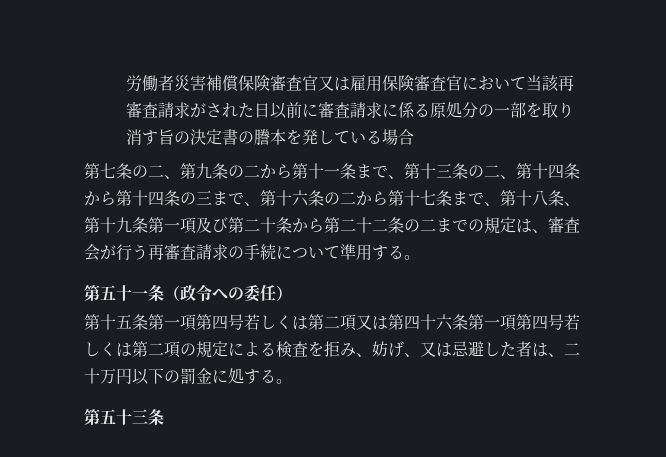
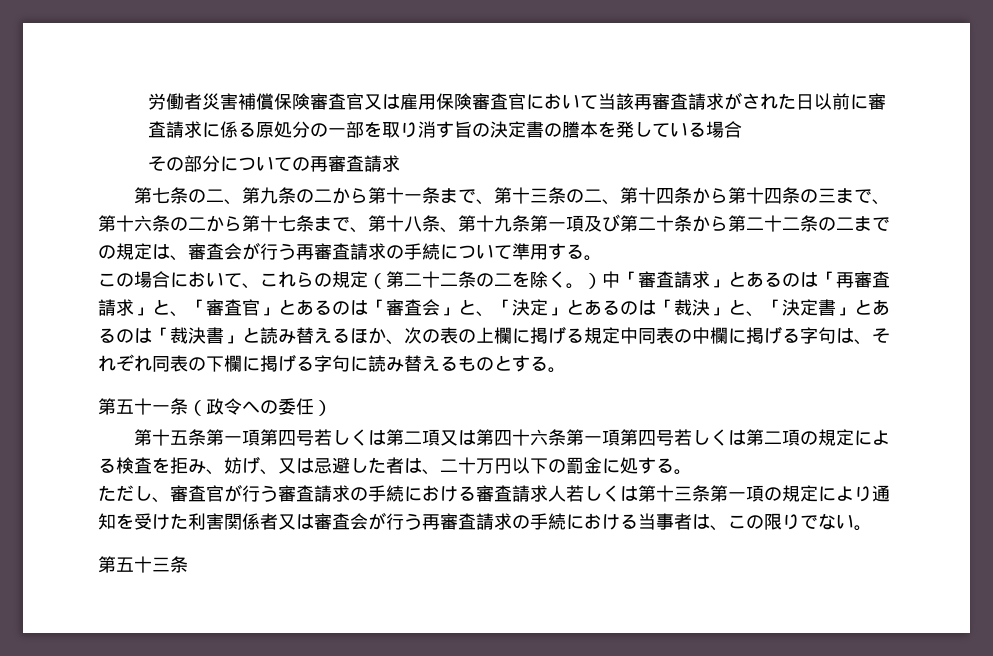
(414, 137) none -> [148,155,401,172] // その部分についての再審査請求
(420, 257) none -> [98,271,890,289] [98,299,890,317] [98,326,890,345] [98,354,566,373] // この場合において、これらの規定（第二十二条の二を除く。）中「審査請求」とあるのは「再審査請求」と、「審査官」とあるのは「審査会」と、「決定」とあるのは「裁決」と、「決定書」とあるのは「裁決書」と読み替えるほか、次の表の上欄に掲げる規定中同表の中欄に掲げる字句は、それぞれ同表の下欄に掲げる字句に読み替えるものとする。
(292, 381) none -> [98,484,890,503] [98,512,872,531] // ただし、審査官が行う審査請求の手続における審査請求人若しくは第十三条第一項の規定により通知を受けた利害関係者又は審査会が行う再審査請求の手続における当事者は、この限りでない。

